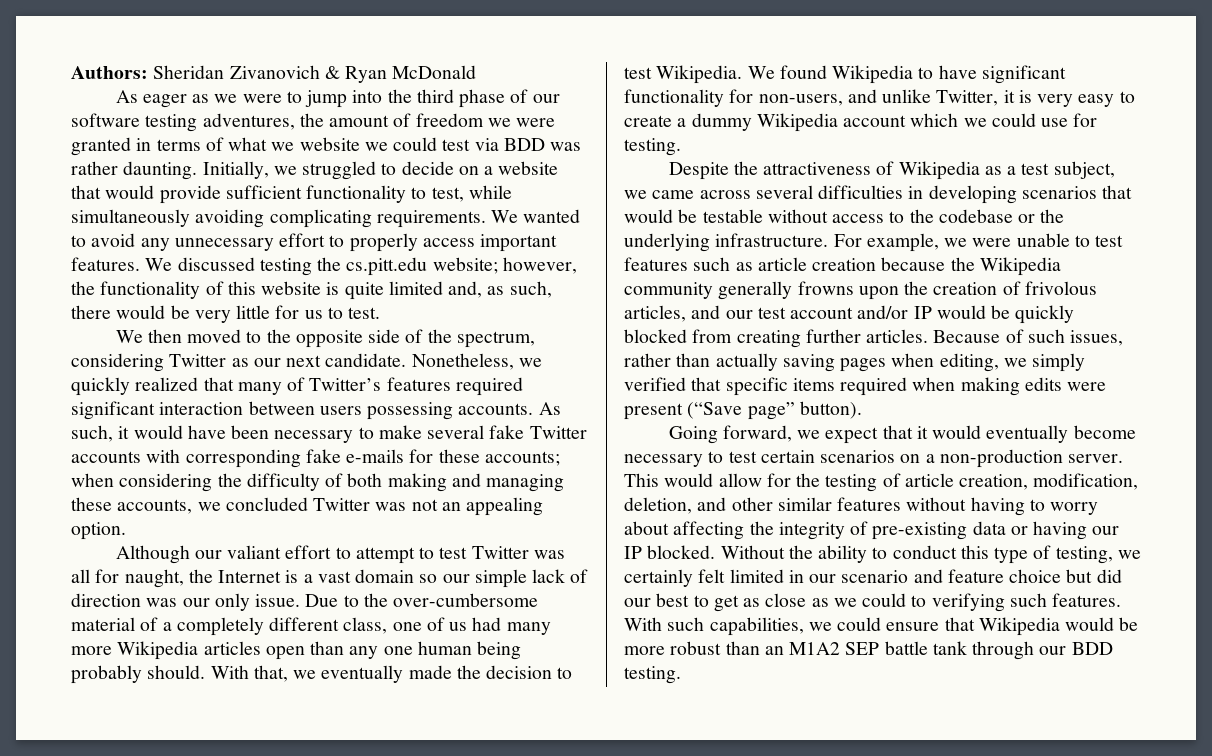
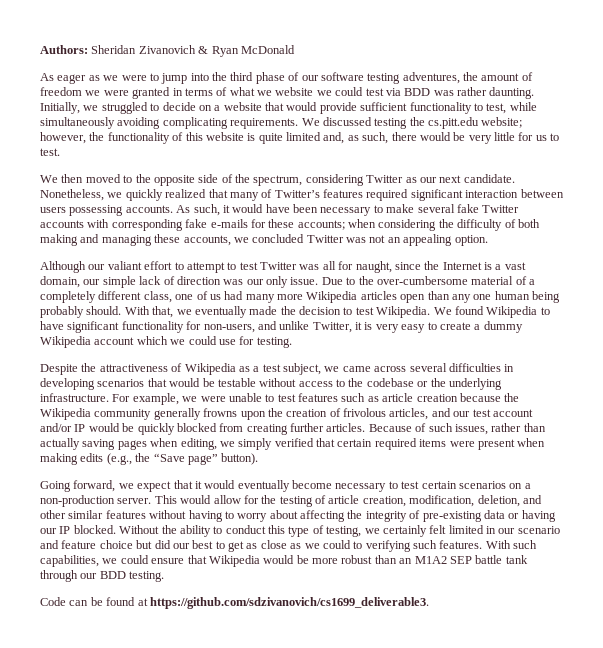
[523,209,581,223] [71,233,558,252] [71,257,173,271] wanted to avoid any unnecessary effort to properly access important features. We -> (320, 122) none
(184, 578) none -> [394,262,421,270] since
[355,569,438,583] domain so -> [40,276,80,288] domain,
[725,377,1107,396] [624,402,743,420] specific items required when making edits were present (“Save -> [337,438,546,450] [40,453,185,465] certain required items were present when making edits (e.g., the “Save
(681, 675) none -> [40,597,429,609] // Code can be found at https://github.com/sdzivanovich/cs1699_deliverable3.

